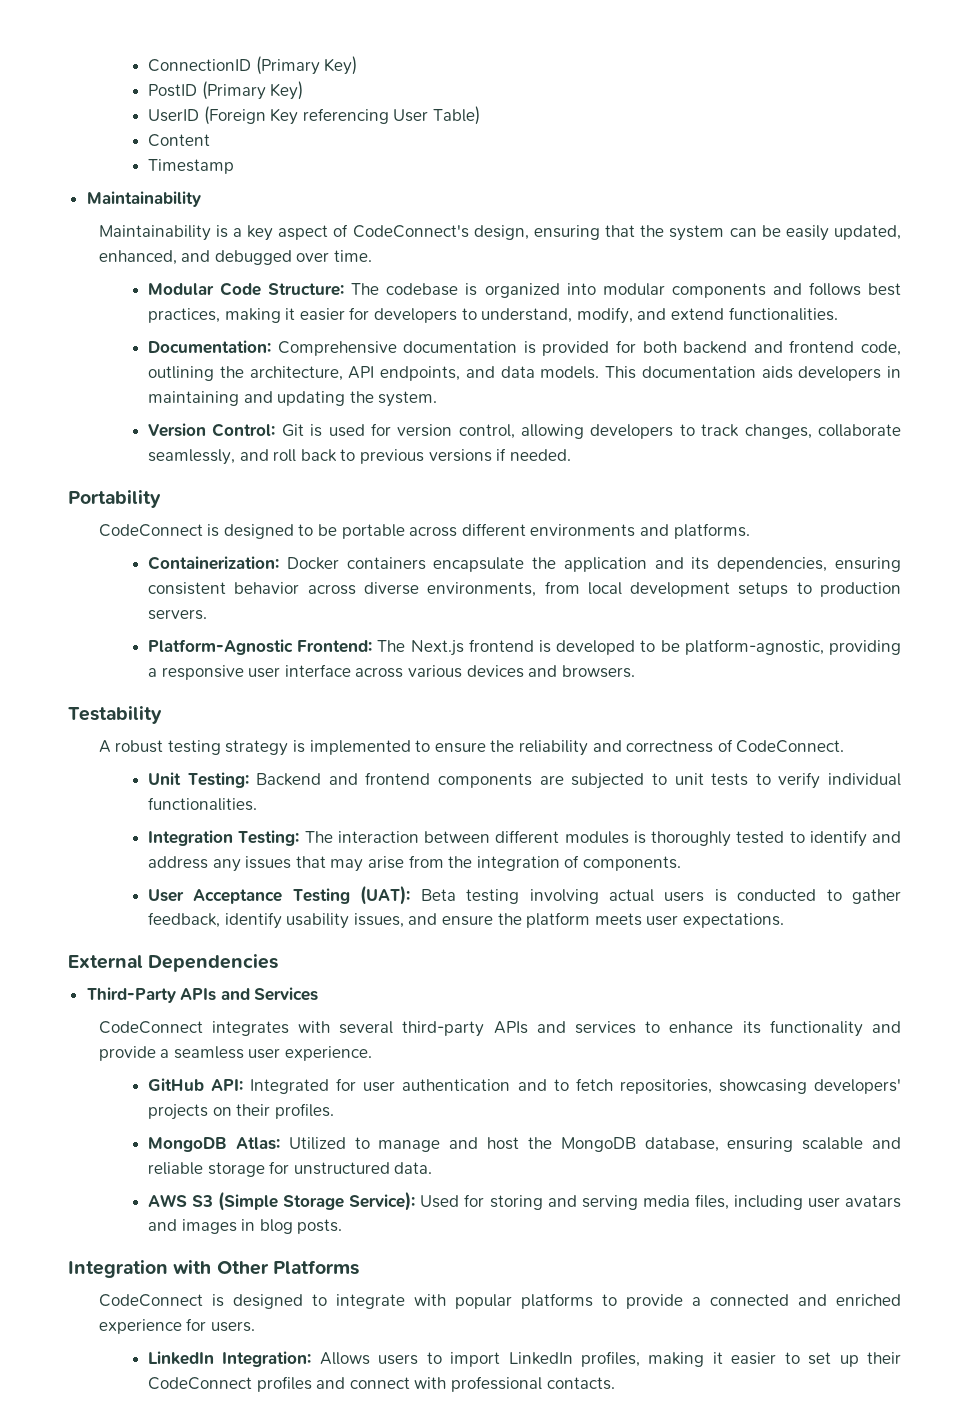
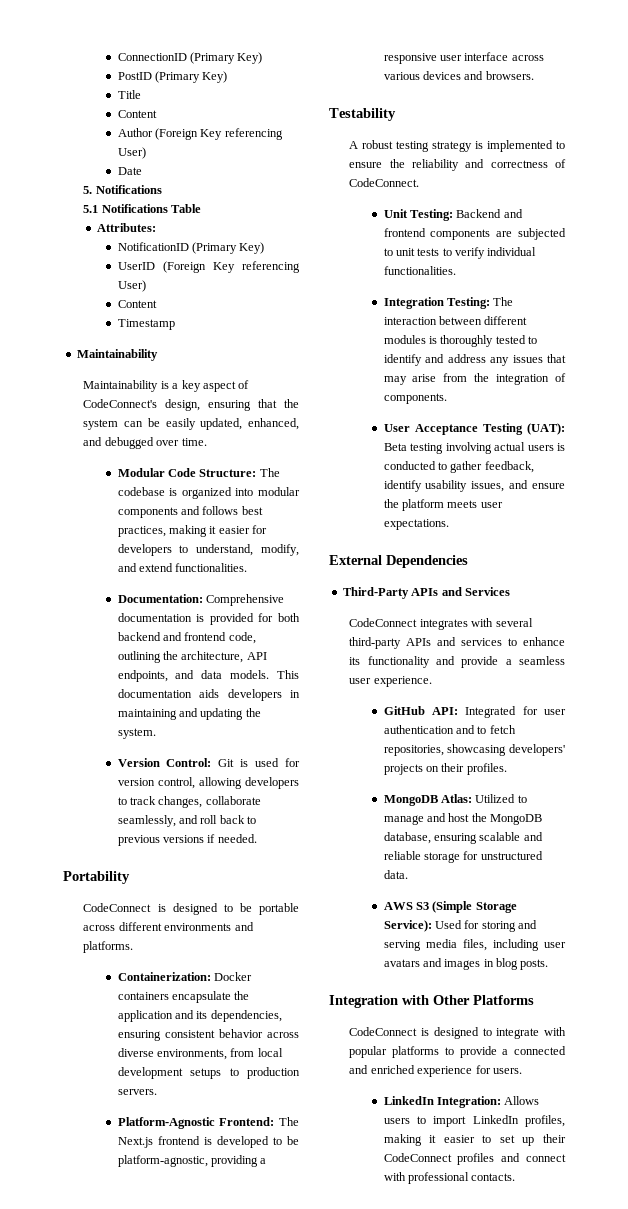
(304, 90) none -> [117,90,141,99] [117,110,157,118] [117,128,283,140] [117,147,146,159] [117,167,142,175] [83,185,162,194] [83,204,202,213] [97,223,157,232] [117,242,265,254] // Title // Content // Author (Foreign Key referencing User) // Date // 5. Notifications // 5.1 Notifications Table // Attributes: // NotificationID (Primary Key)
[393,106,480,125] User Table) -> [117,280,146,292] User)

